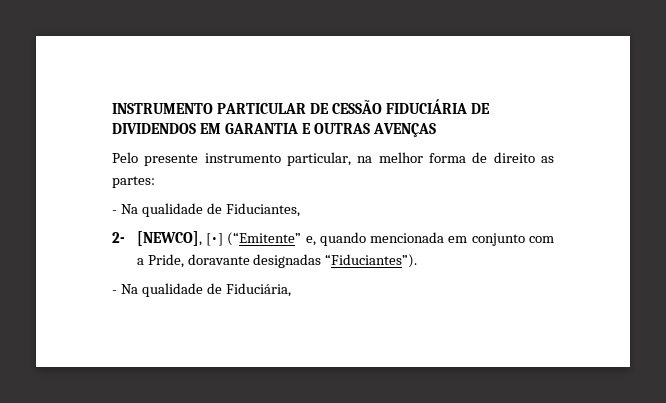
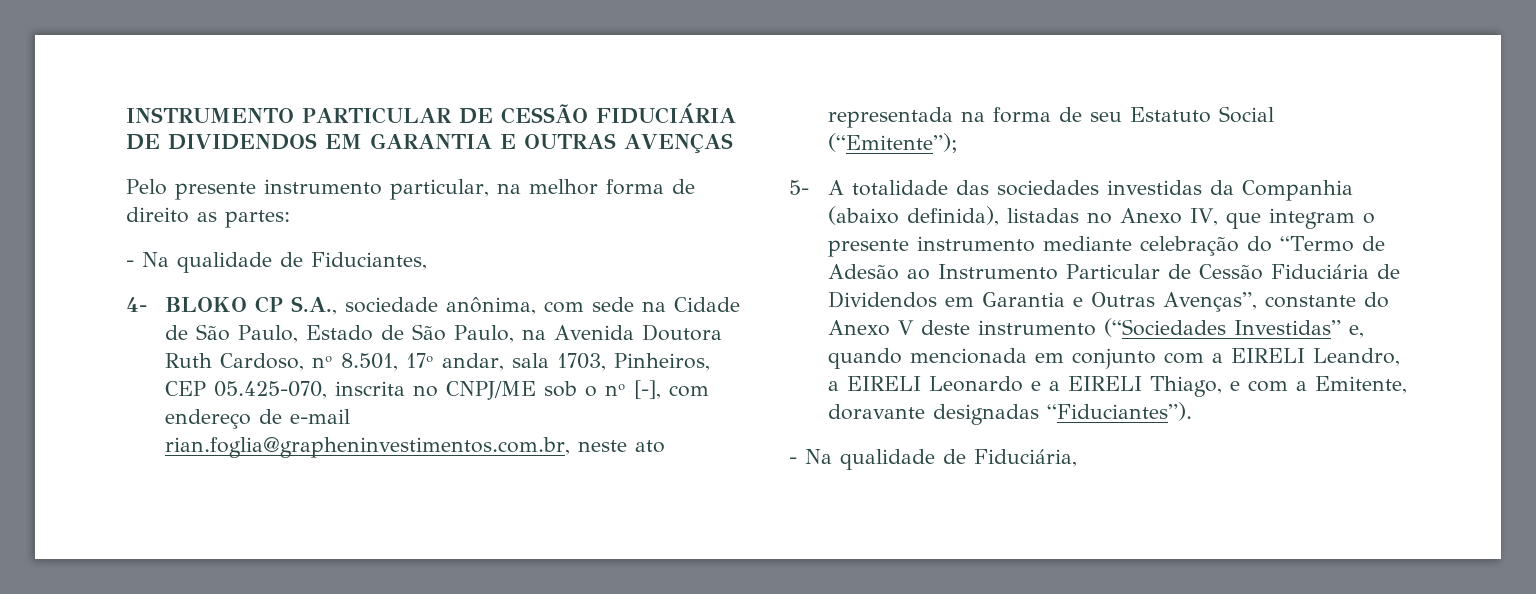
[112,231,302,246] 2- [NEWCO], [•] (“Emitente” -> [126,296,741,315] [165,324,723,343] [165,353,711,371] [165,380,710,400] [165,409,351,429] [165,437,666,458] [828,106,1275,128] [828,133,959,153] [789,180,1354,201] [828,206,1376,229] [828,236,1386,257] [828,264,1401,280] [828,291,1390,312] [828,318,1342,337] 4- BLOKO CP S.A., sociedade anônima, com sede na Cidade de São Paulo, Estado de São Paulo, na Avenida Doutora Ruth Cardoso, nº 8.501, 17º andar, sala 1703, Pinheiros, CEP 05.425-070, inscrita no CNPJ/ME sob o nº [-], com endereço de e-mail rian.foglia@grapheninvestimentos.com.br, neste ato representada na forma de seu Estatuto Social (“Emitente”); // 5- A totalidade das sociedades investidas da Companhia (abaixo definida), listadas no Anexo IV, que integram o presente instrumento mediante celebração do “Termo de Adesão ao Instrumento Particular de Cessão Fiduciária de Dividendos em Garantia e Outras Avenças”, constante do Anexo V deste instrumento (“Sociedades Investidas”
[147,254,184,268] Pride, -> [1231,348,1401,366] [828,376,1408,397] EIRELI Leandro, a EIRELI Leonardo e a EIRELI Thiago, e com a Emitente,

